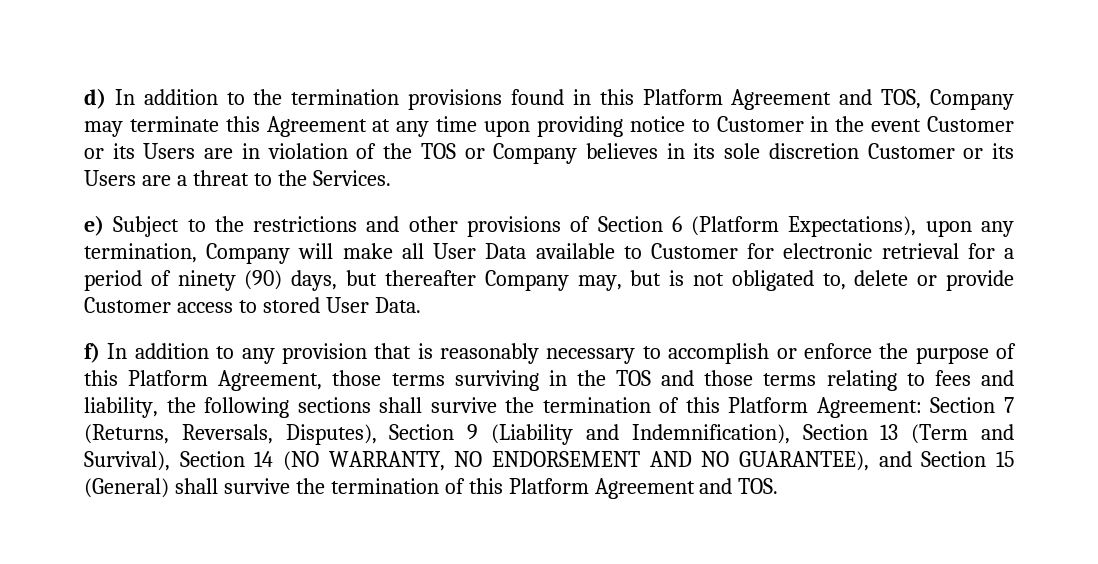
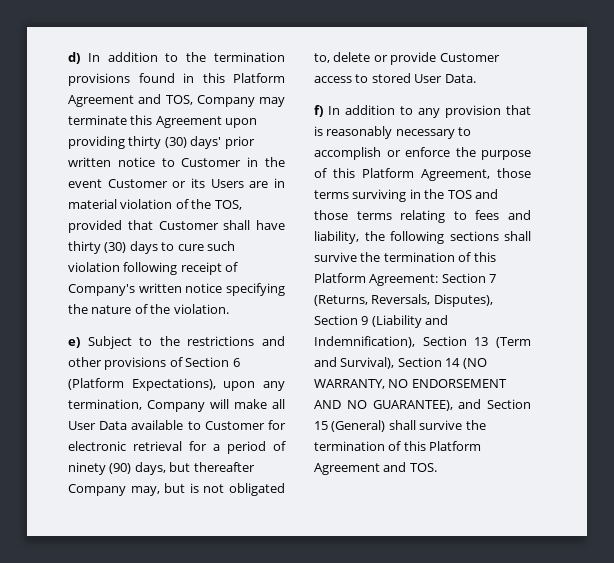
[372,116,623,137] at any time upon providing -> [225,118,258,128] [68,136,255,149] [68,157,111,167] upon providing thirty (30) days' prior written
(260, 151) none -> [68,199,117,209] material
[420,143,1014,164] [84,170,391,186] TOS or Company believes in its sole discretion Customer or its Users are a threat to the Services. -> [214,200,242,210] [68,220,285,233] [68,241,235,254] [68,262,239,275] [68,283,285,296] [68,304,229,314] TOS, provided that Customer shall have thirty (30) days to cure such violation following receipt of Company's written notice specifying the nature of the violation.

